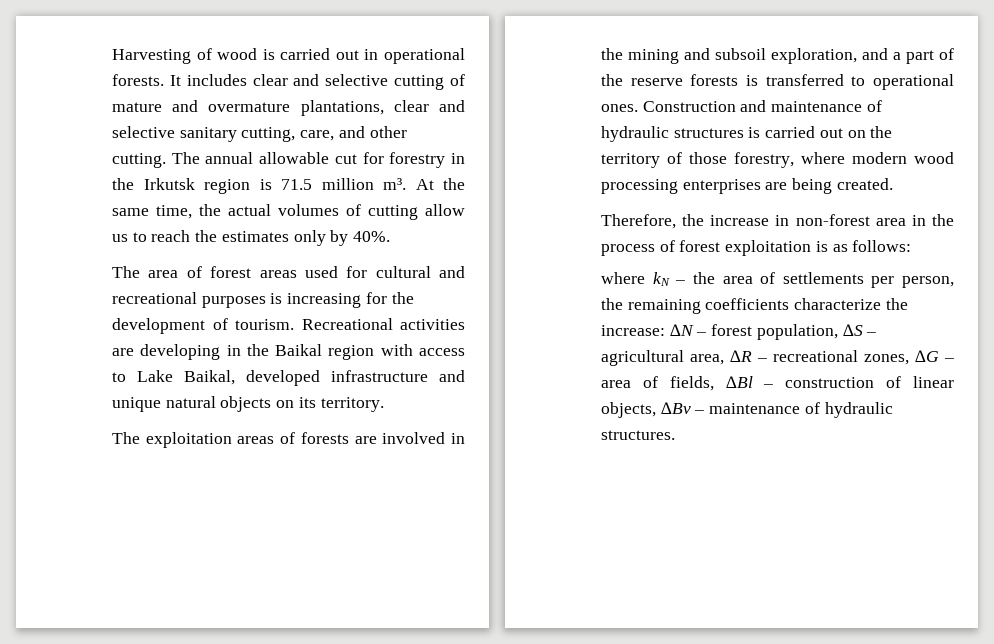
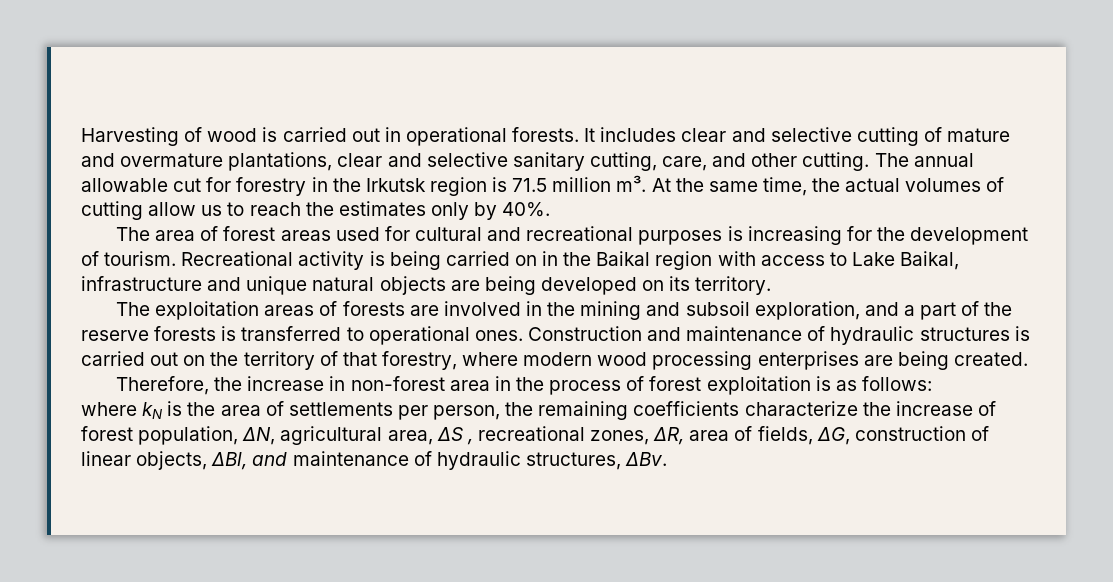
[400,319,465,330] [112,344,221,360] activities are developing -> [298,251,537,270] activity is being carried on
[246,370,320,386] developed -> (960, 260) none
(272, 404) none -> [450,276,637,295] are being developed
[689,152,727,164] those -> [342,352,377,366] that
[675,280,686,284] – -> [167,401,183,416] is
[601,324,877,340] [601,350,954,366] increase: ∆N – forest population, ∆S – agricultural area, ∆R – recreational zones, ∆G – -> [895,401,996,416] [81,426,685,445] increase of forest population, ∆N, agricultural area, ∆S , recreational zones, ∆R,
[725,376,774,388] ∆Bl – -> [816,427,850,445] ∆G,
[660,402,893,418] [601,430,675,440] ∆Bv – maintenance of hydraulic structures. -> [211,451,668,470] ∆Bl, and maintenance of hydraulic structures, ∆Bv.

